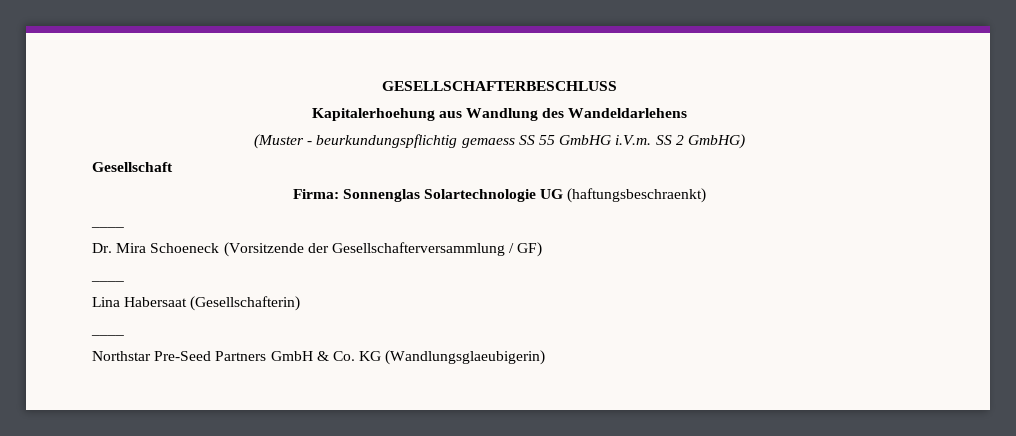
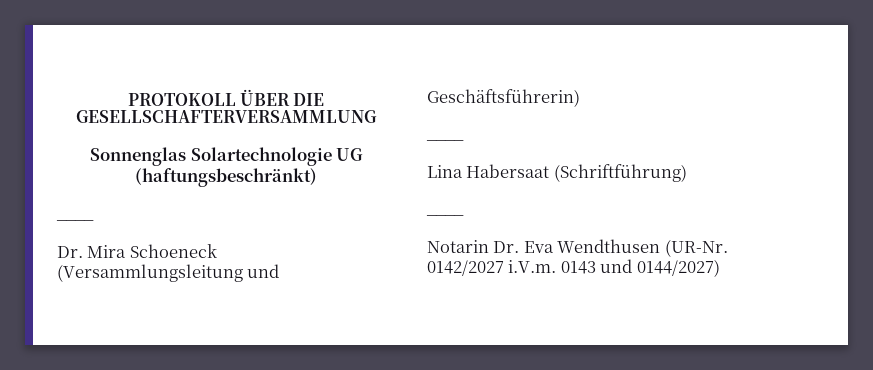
[382,81,617,91] [311,108,688,121] [254,134,745,149] [92,162,173,172] [292,189,339,199] GESELLSCHAFTERBESCHLUSS // Kapitalerhoehung aus Wandlung des Wandeldarlehens // (Muster - beurkundungspflichtig gemaess SS 55 GmbHG i.V.m. SS 2 GmbHG) // Gesellschaft // Firma: -> [127,89,325,106] [76,110,377,123] PROTOKOLL ÜBER DIE GESELLSCHAFTERVERSAMMLUNG //
[567,188,707,203] (haftungsbeschraenkt) -> [135,168,317,187] (haftungsbeschränkt)
[223,242,543,257] (Vorsitzende der Gesellschafterversammlung / GF) -> [57,264,280,282] [427,89,580,107] (Versammlungsleitung und Geschäftsführerin)
[190,296,301,311] [91,334,124,336] [92,350,546,365] (Gesellschafterin) // ____ // Northstar Pre-Seed Partners GmbH & Co. KG (Wandlungsglaeubigerin) -> [553,164,687,182] [426,215,464,216] [427,239,728,257] [427,259,720,277] (Schriftführung) // ____ // Notarin Dr. Eva Wendthusen (UR-Nr. 0142/2027 i.V.m. 0143 und 0144/2027)

